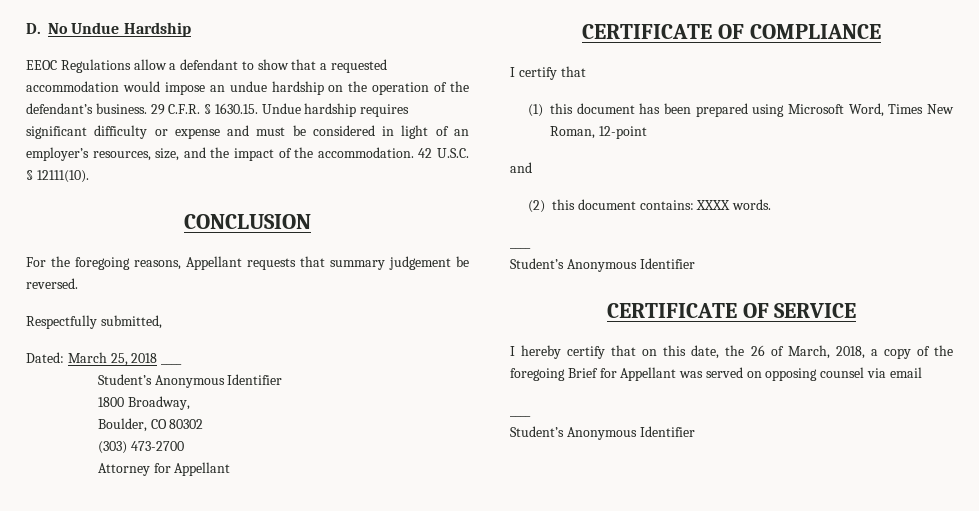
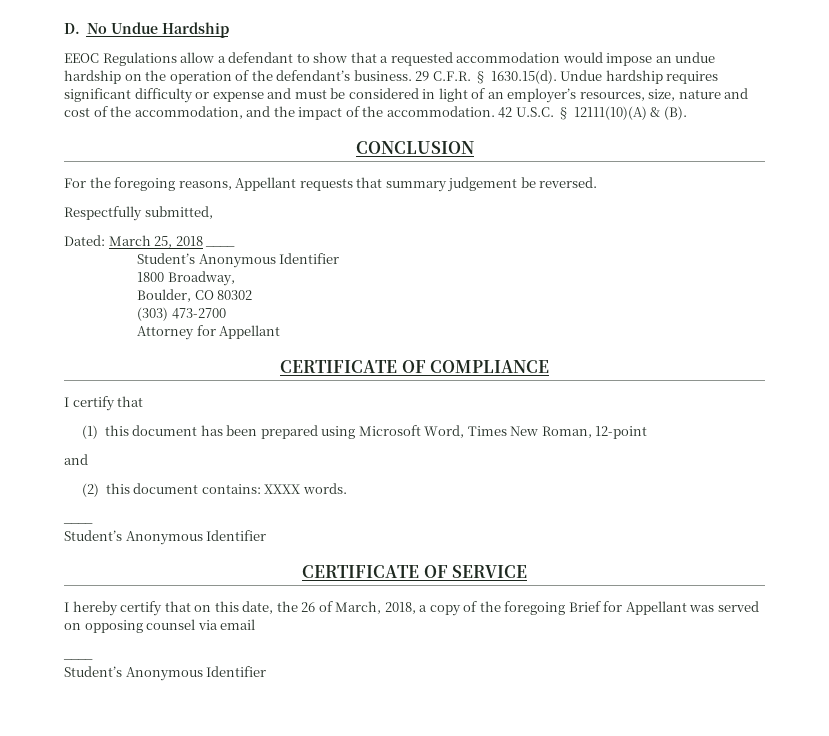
[214,103,258,114] 1630.15. -> [490,70,557,84] 1630.15(d).
(180, 154) none -> [678,88,749,99] [64,106,243,119] nature and cost of the accommodation,
[36,170,89,183] 12111(10). -> [573,106,687,120] 12111(10)(A) & (B).

